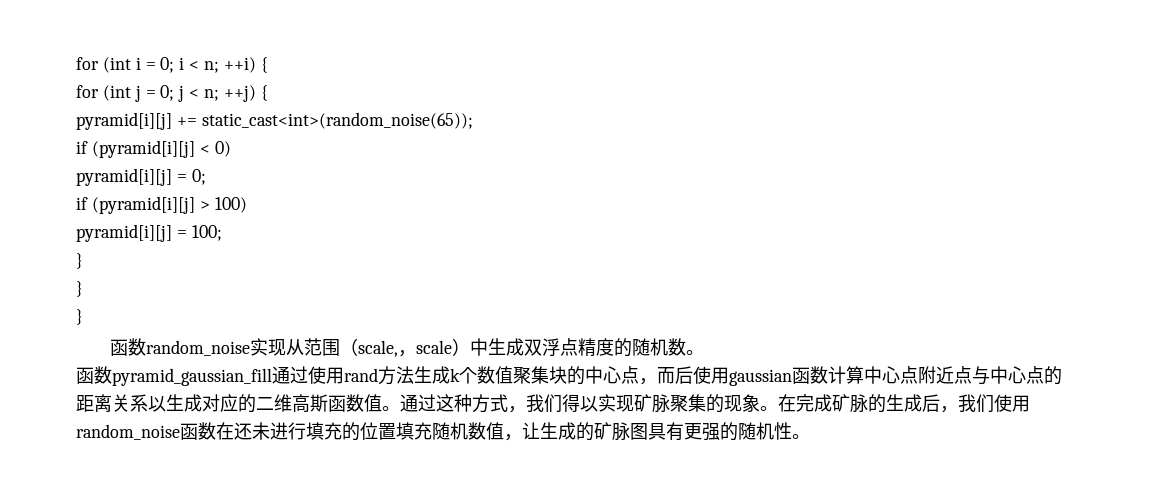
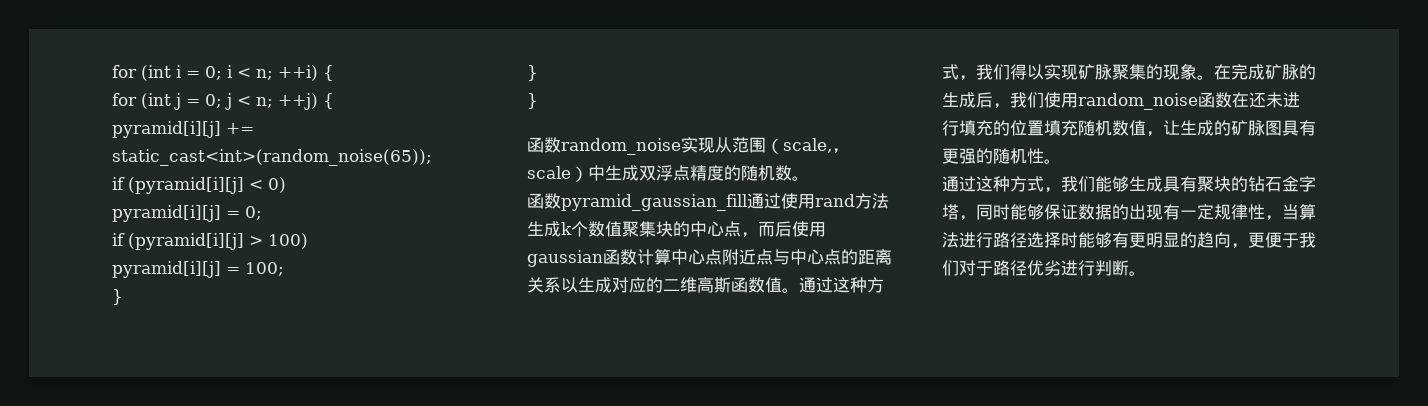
(810, 436) none -> [942,176,1316,193] [942,204,1316,221] [942,232,1316,249] [942,260,1146,276] // 通过这种方式，我们能够生成具有聚块的钻石金字塔，同时能够保证数据的出现有一定规律性，当算法进行路径选择时能够有更明显的趋向，更便于我们对于路径优劣进行判断。

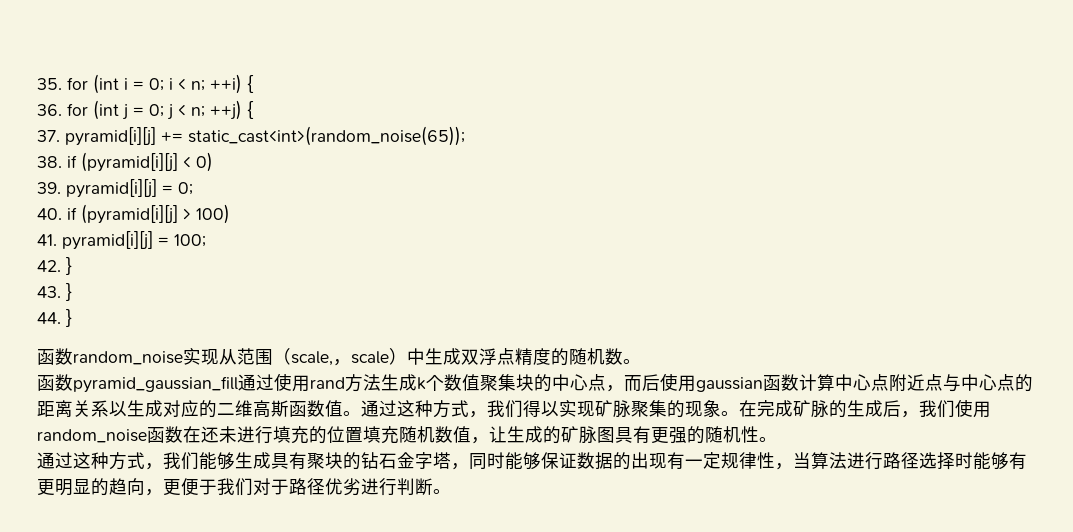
(112, 71) none -> [37,78,62,90] 35.
(334, 73) none -> [37,104,62,116] 36.
(334, 101) none -> [37,130,60,142] 37.
(432, 157) none -> [37,156,62,168] 38.
(286, 185) none -> [37,182,61,194] 39.
(262, 213) none -> [37,208,62,220] 40.
(308, 241) none -> [37,234,57,246] 41.
[112,289,123,305] [527,65,538,81] } // } // -> [37,257,72,275] [37,283,72,301] [37,312,61,324] 42. } // 43. } // 44.

